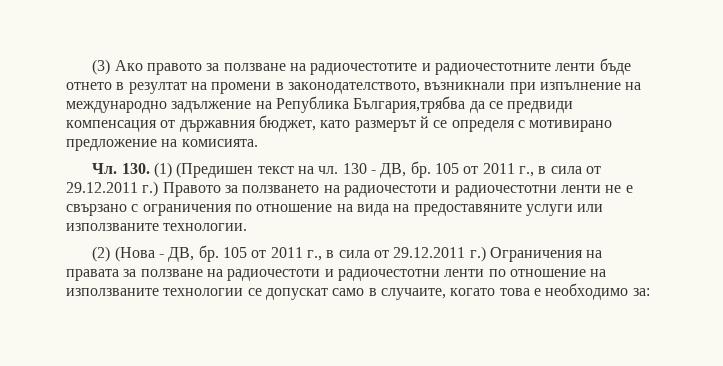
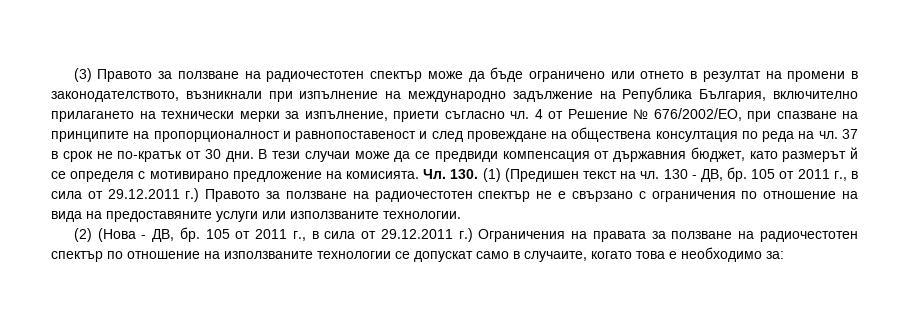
[114,58,631,75] Ако правото за ползване на радиочестотите и радиочестотните ленти бъде -> [97,67,635,82] Правото за ползване на радиочестотен спектър може да бъде ограничено или
[353,96,466,113] България,трябва -> [699,89,858,102] [51,108,858,122] [51,127,858,142] [51,149,390,162] България, включително прилагането на технически мерки за изпълнение, приети съгласно чл. 4 от Решение № 676/2002/ЕО, при спазване на принципите на пропорционалност и равнопоставеност и след провеждане на обществена консултация по реда на чл. 37 в срок не по-кратък от 30 дни. В тези случаи може
(258, 143) // -> (420, 175) none
[242,185,601,197] ползването на радиочестоти и радиочестотни ленти -> [285,191,531,202] ползване на радиочестотен спектър
[227,269,485,281] радиочестоти и радиочестотни ленти -> [759,231,858,242] [51,251,103,262] радиочестотен спектър

